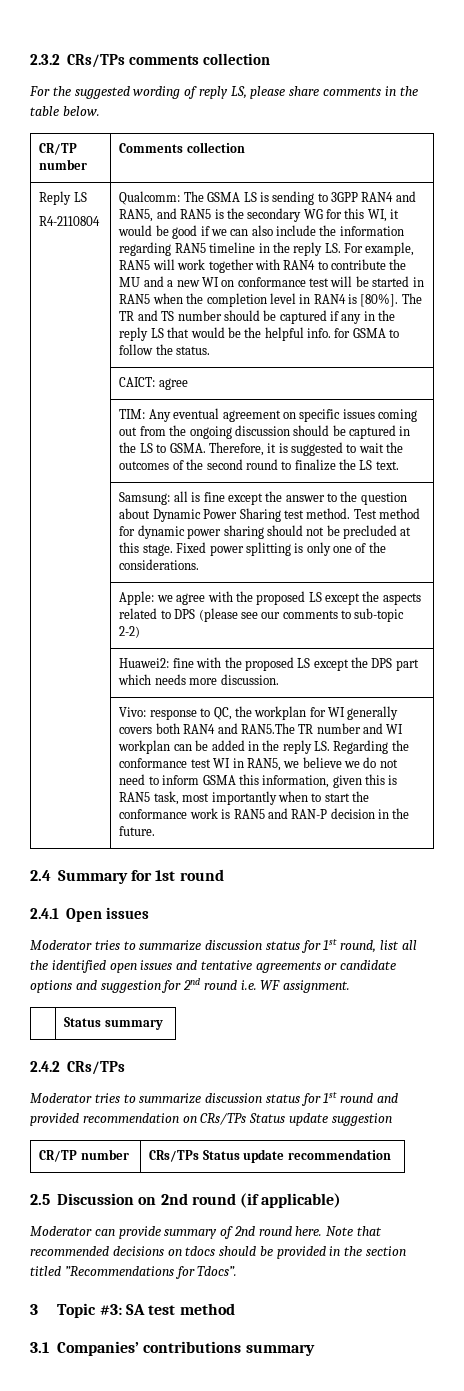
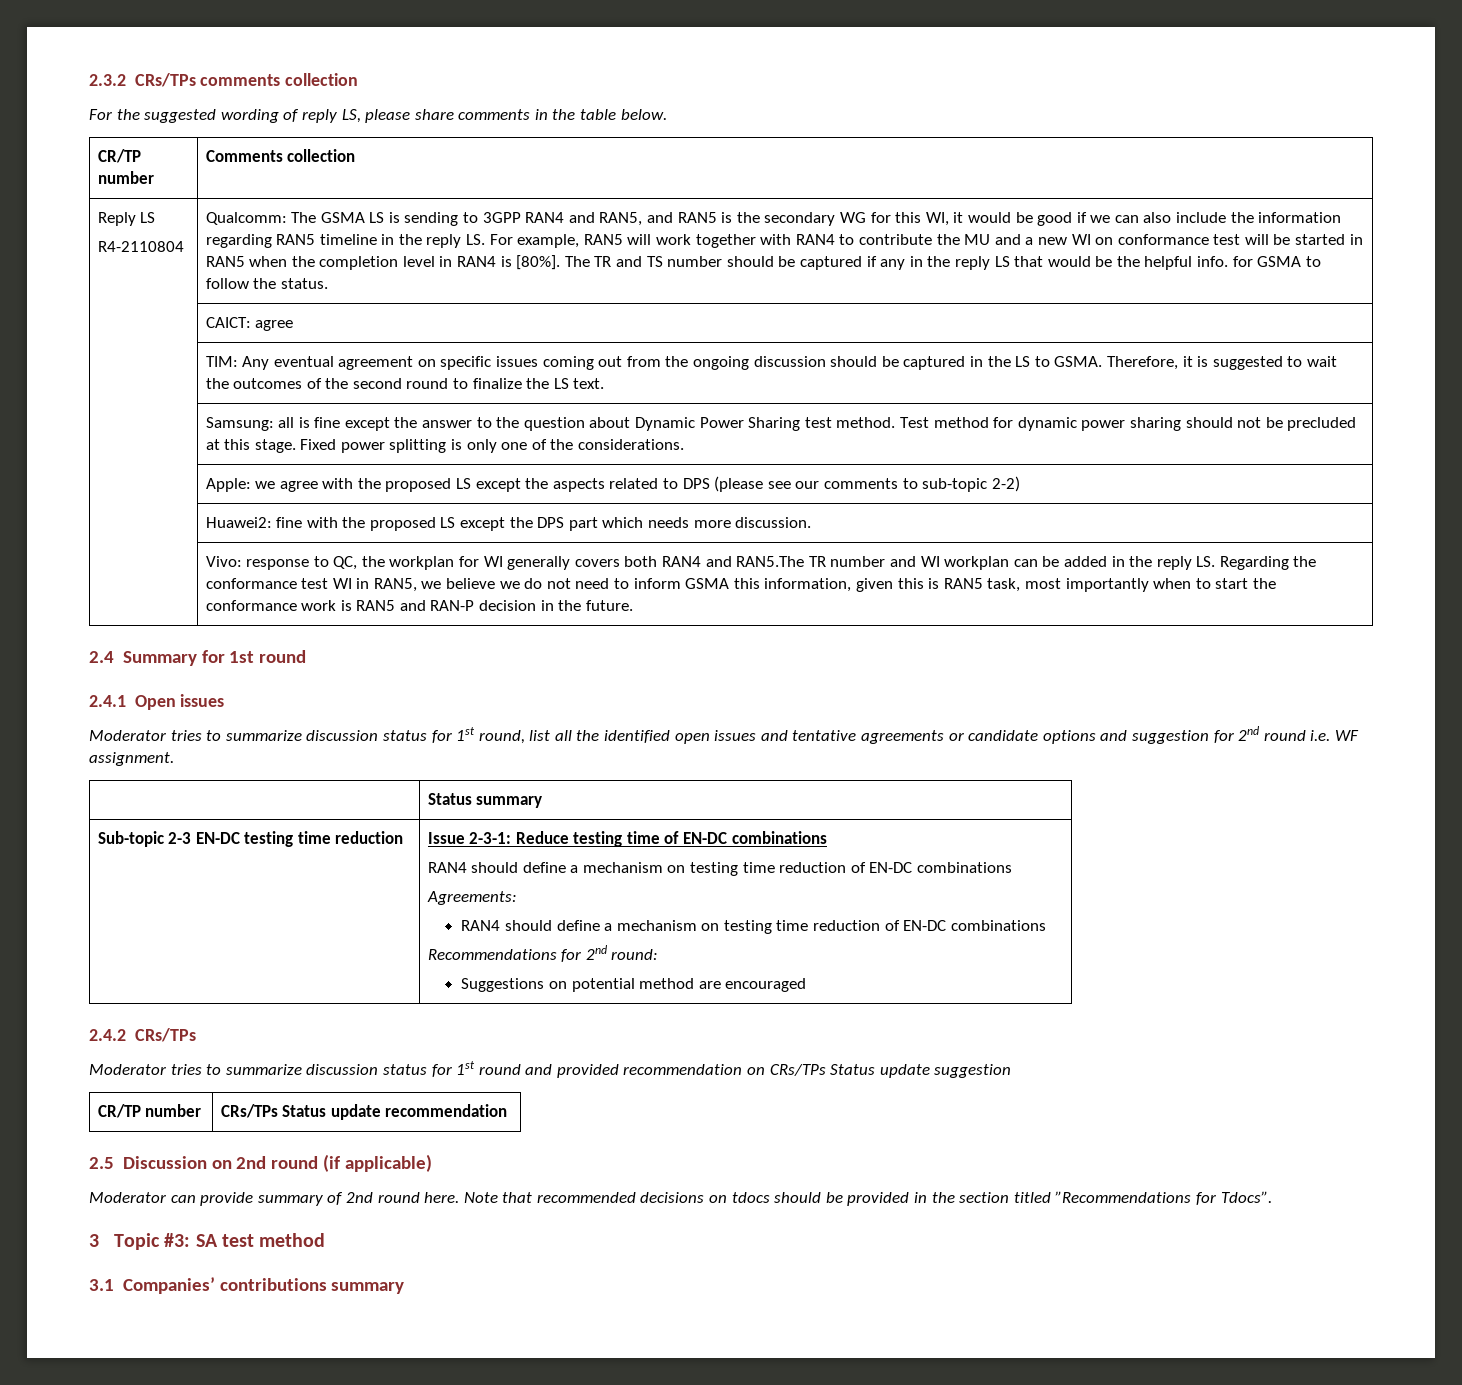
(163, 1024) none -> [97,831,404,847] [427,831,827,847] [427,862,1013,876] [426,891,517,905] [461,920,1046,934] [427,945,659,962] [461,978,807,992] // Sub-topic 2-3 EN-DC testing time reduction | Issue 2-3-1: Reduce testing time of EN-DC combinations // RAN4 should define a mechanism on testing time reduction of EN-DC combinations // Agreements: // RAN4 should define a mechanism on testing time reduction of EN-DC combinations // Recommendations for 2nd round: // Suggestions on potential method are encouraged

